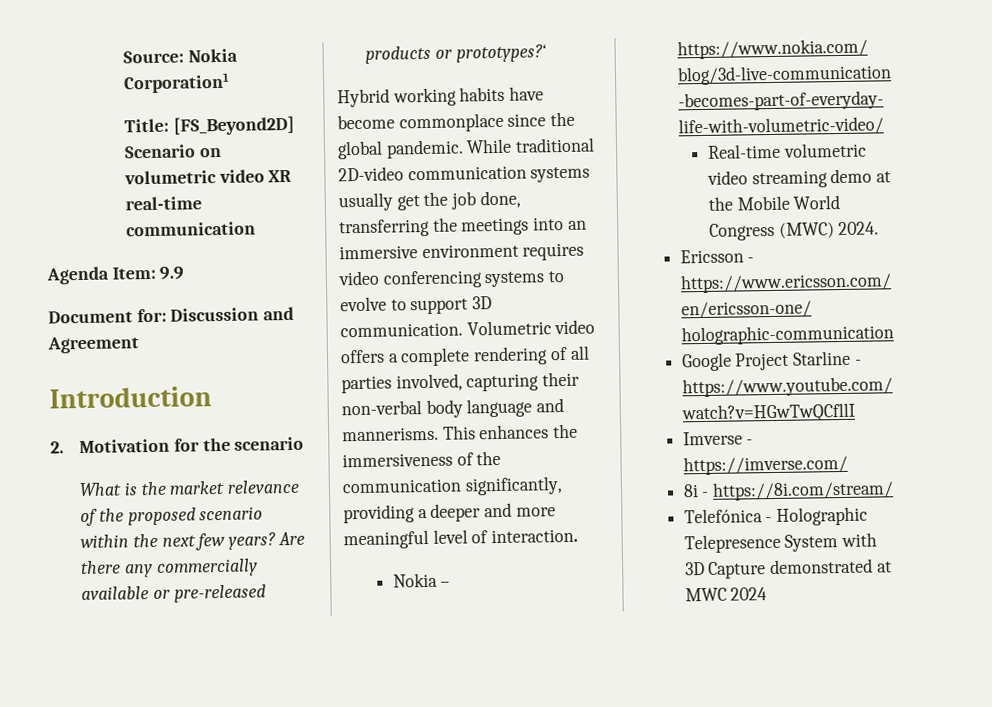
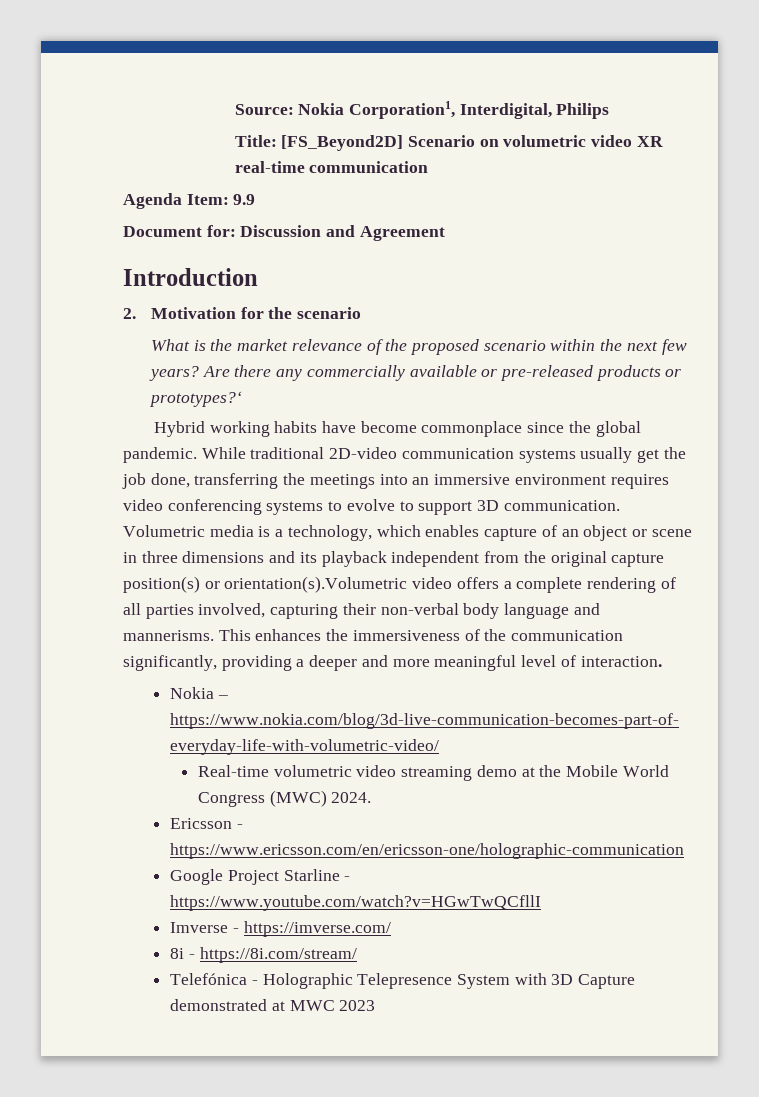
[122,72,230,94] Corporation1 -> [349,101,610,119] Corporation1, Interdigital, Philips
(552, 328) none -> [209,525,692,541] [123,551,665,567] [123,576,408,593] media is a technology, which enables capture of an object or scene in three dimensions and its playback independent from the original capture position(s) or orientation(s).Volumetric
[730,587,768,601] 2024 -> [339,1000,376,1011] 2023

